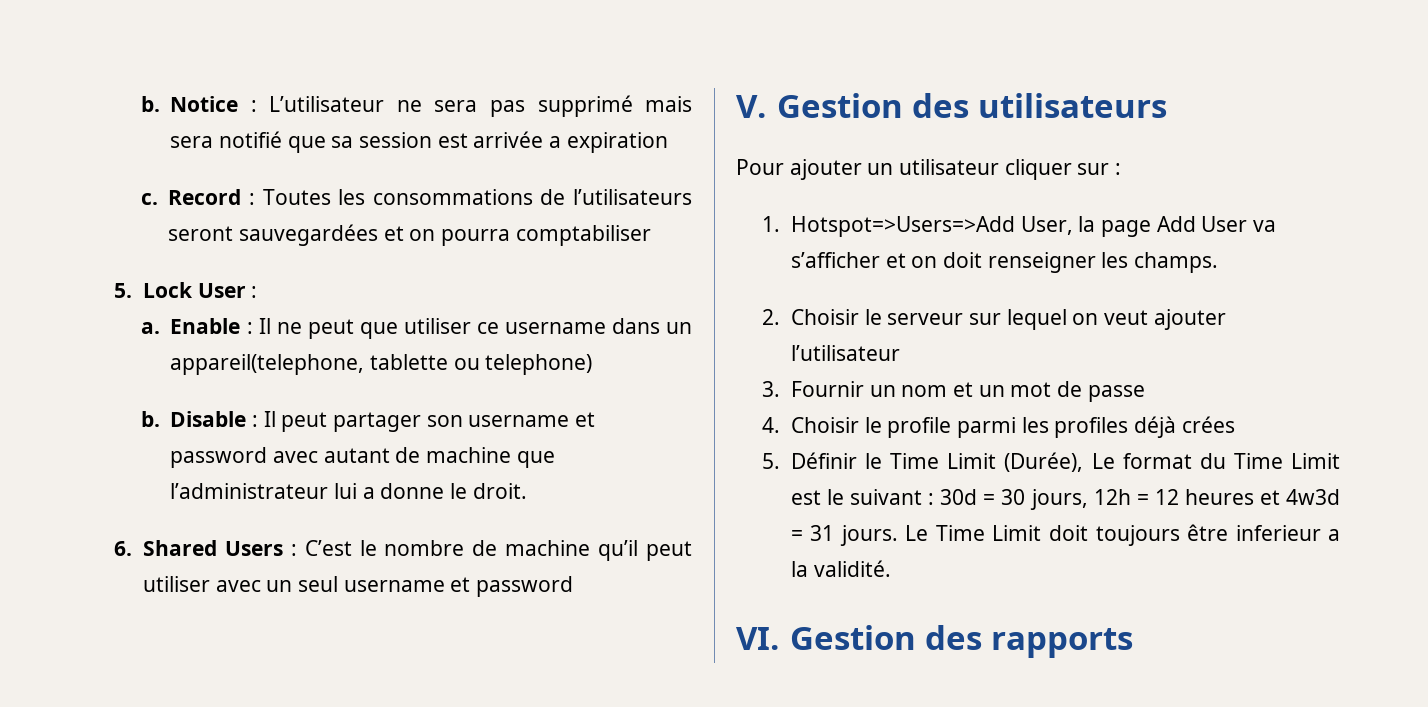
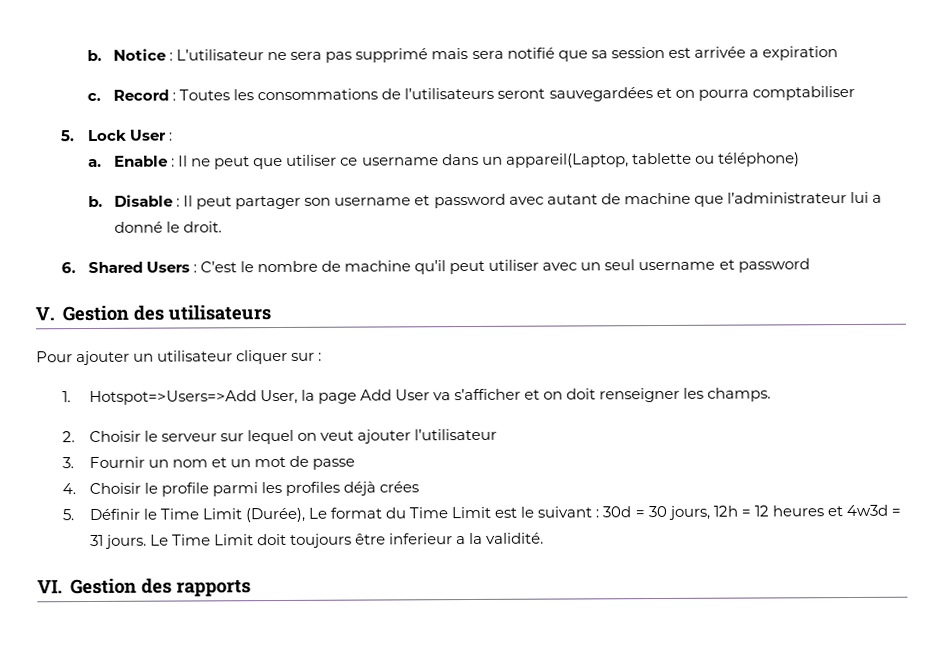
[170,354,365,375] appareil(telephone, -> [505,153,629,168] appareil(Laptop,
[485,354,593,375] telephone) -> [717,152,800,167] téléphone)
[380,483,445,499] donne -> [114,221,164,233] donné

